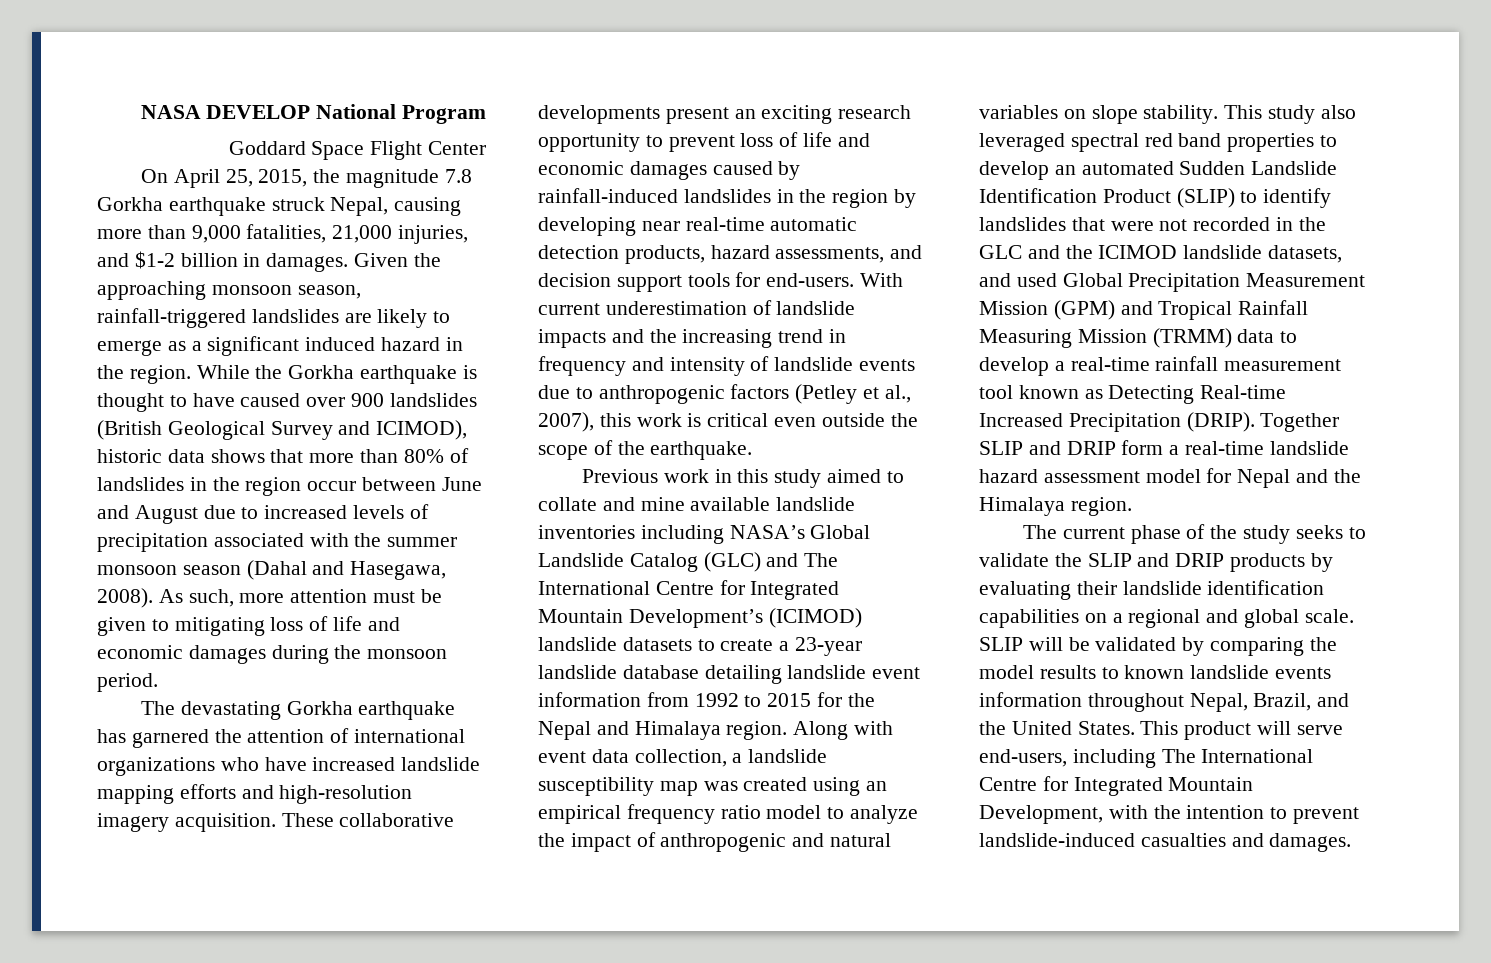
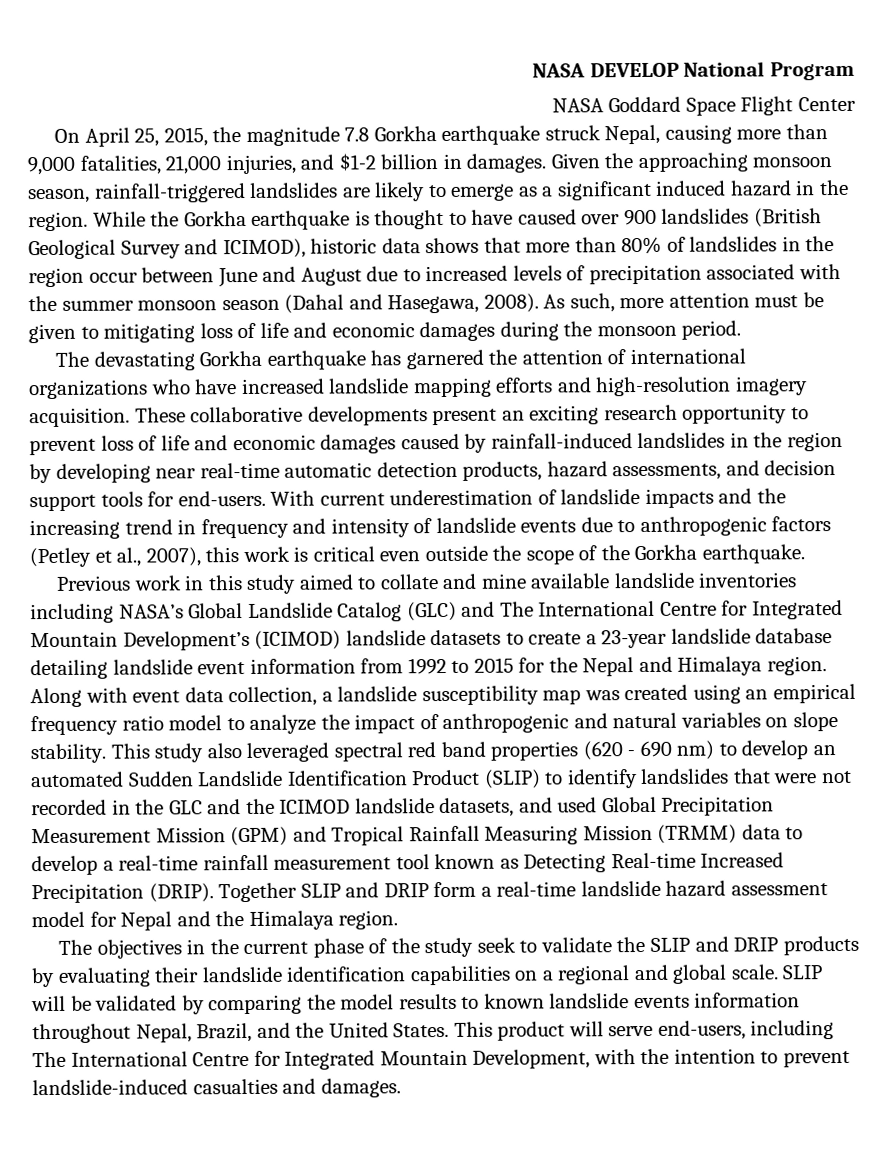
(486, 114) none -> [551,98,604,113] NASA
(645, 448) none -> [634,544,698,561] Gorkha
(1315, 142) none -> [582,740,715,761] (620 - 690 nm)
(1058, 532) none -> [96,939,239,959] objectives in the
[1295,525,1343,539] seeks -> [476,937,516,953] seek

